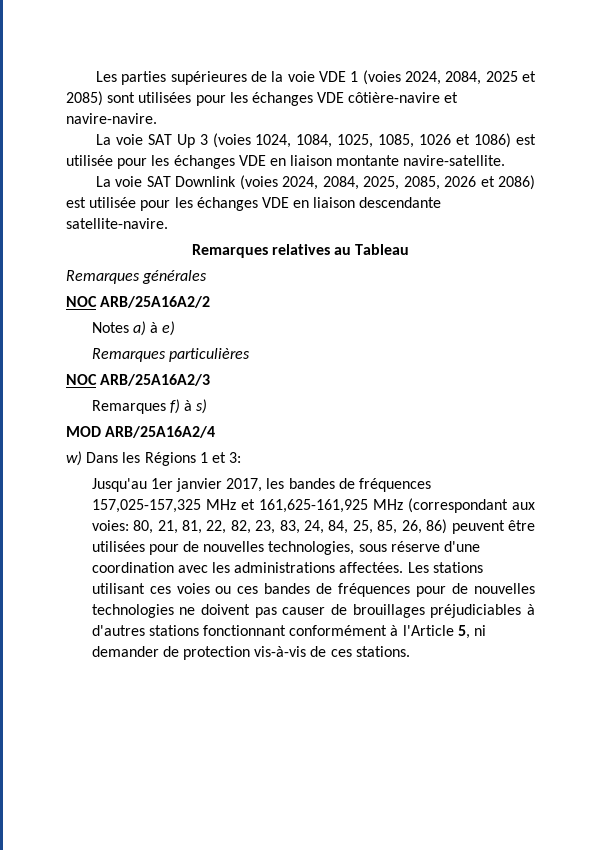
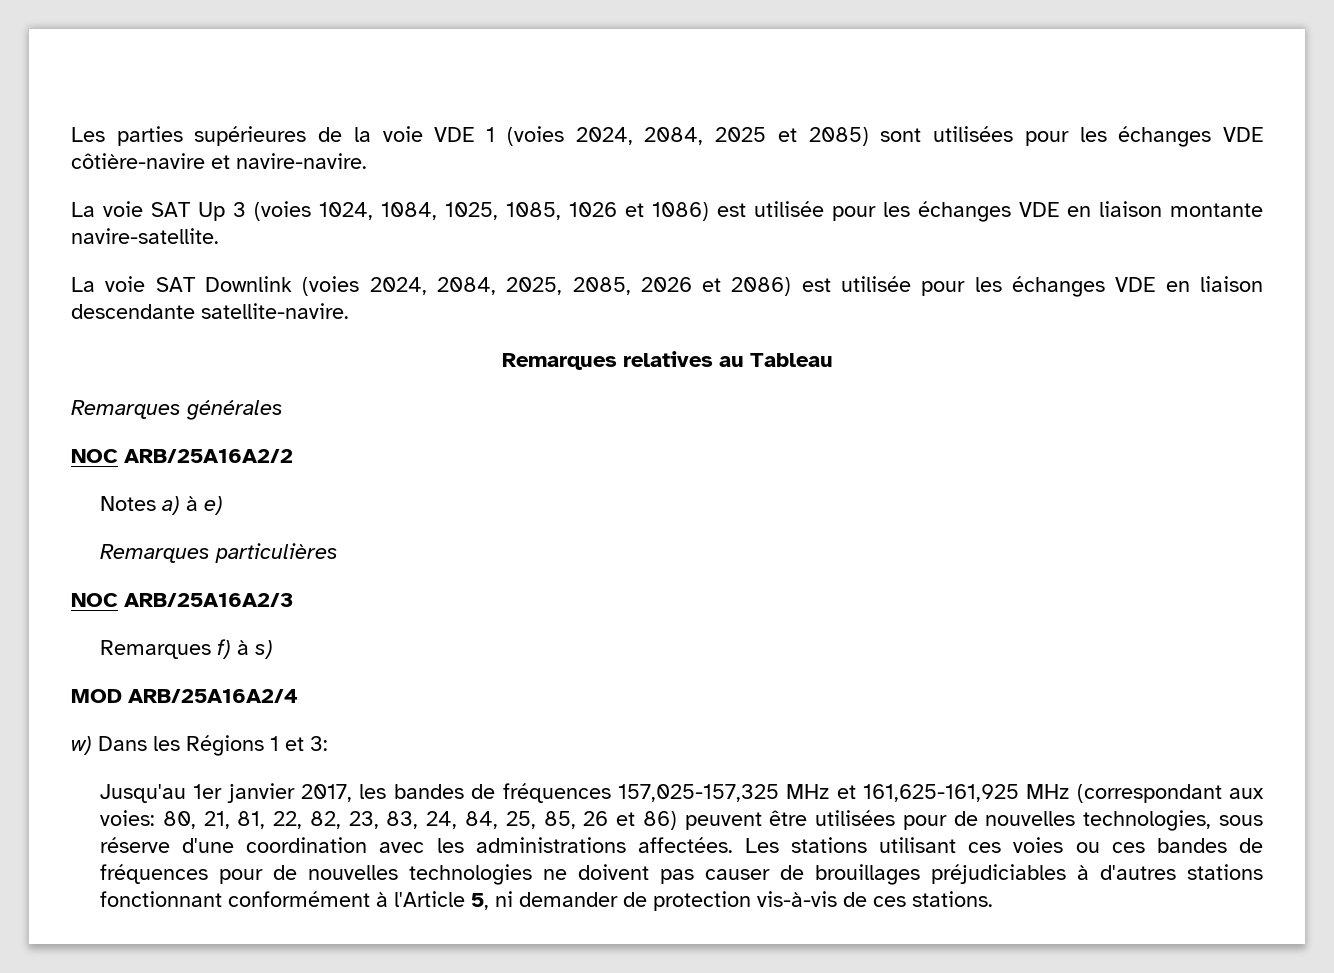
[401,520,422,534] 26, -> [583,811,636,826] 26 et

